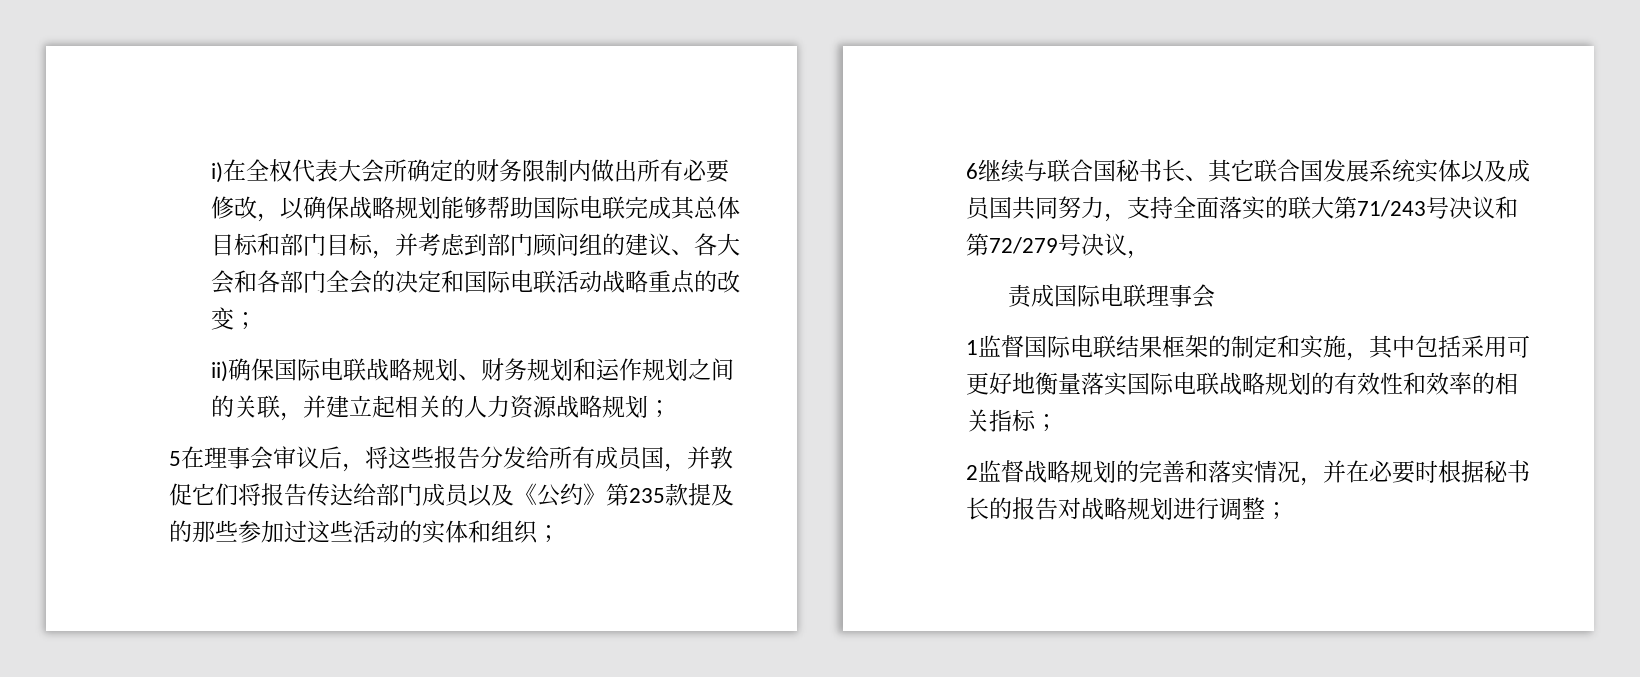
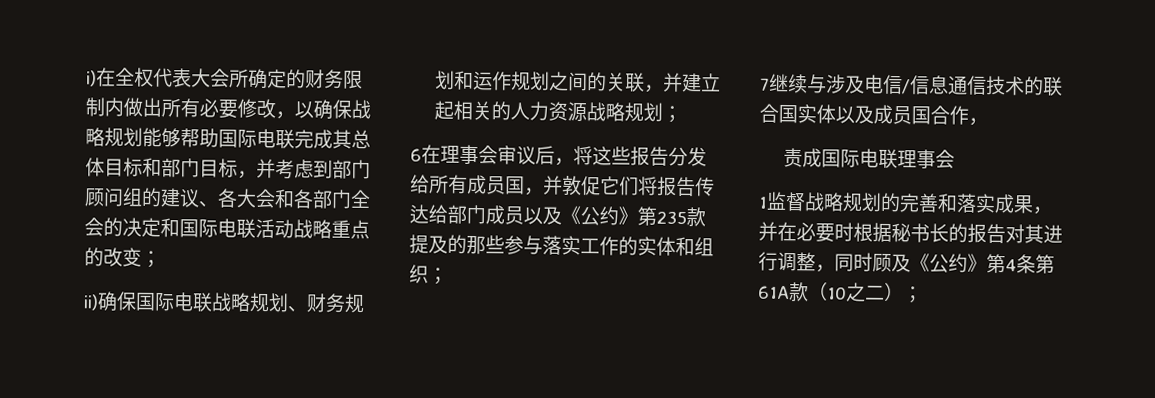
[169,451,181,466] 5 -> [410,148,422,162] 6
[261,520,399,543] 加过这些活动 -> [523,235,619,256] 与落实工作
[966,159,1530,183] [966,196,1518,222] [966,233,1127,256] 6继续与联合国秘书长、其它联合国发展系统实体以及成员国共同努力，支持全面落实的联大第71/243号决议和第72/279号决议 -> [760,73,1063,96] [759,103,969,125] 7继续与涉及电信/信息通信技术的联合国实体以及成员国合作
[1024,335,1530,361] [966,372,1518,396] [966,409,1058,432] [966,460,1024,483] 国际电联结果框架的制定和实施，其中包括采用可更好地衡量落实国际电联战略规划的有效性和效率的相关指标； // 2监督 -> (806, 202) none
[1254,460,1300,483] 情况 -> [994,194,1034,214] 成果
[1081,497,1265,520] 战略规划进行调整 -> [1024,224,1063,244] [758,251,1055,274] [758,282,904,303] 其进行调整，同时顾及《公约》第4条第61A款（10之二）

